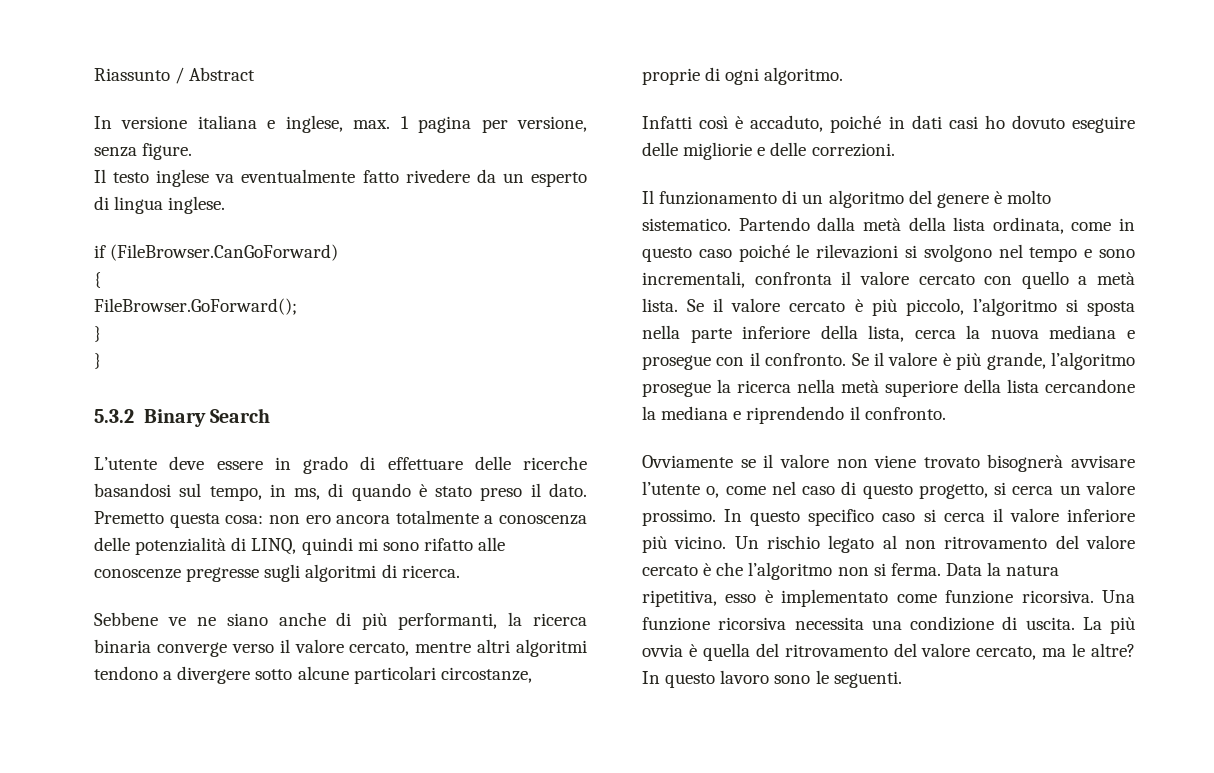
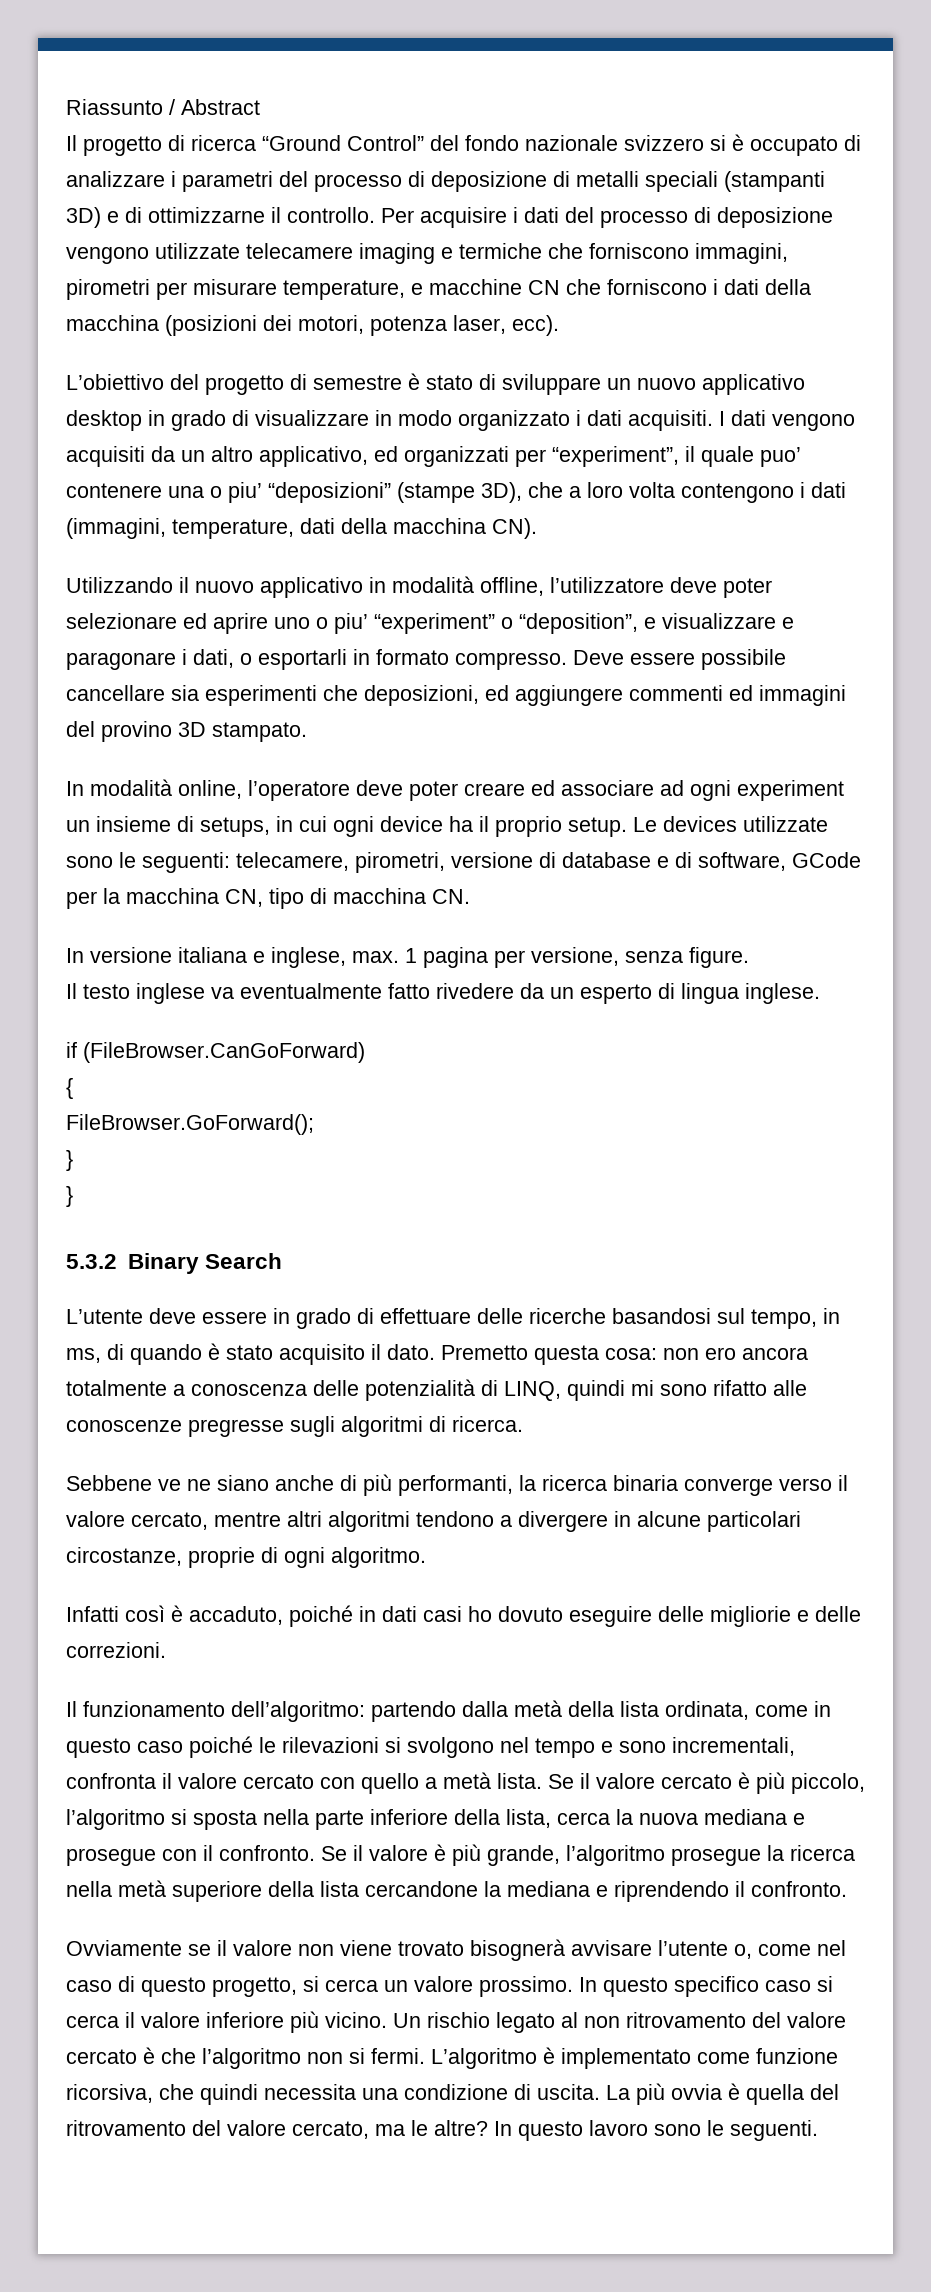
(256, 74) none -> [66,134,861,156] [66,171,825,192] [66,207,833,228] [66,243,788,264] [66,279,811,300] [66,315,559,336] [66,373,805,395] [66,410,855,431] [66,446,801,467] [66,482,846,503] [66,518,537,539] [66,576,772,598] [66,613,794,634] [66,649,786,670] [66,685,846,706] [66,721,307,742] [66,779,844,801] [66,816,828,837] [66,852,861,873] [66,888,470,909] // Il progetto di ricerca “Ground Control” del fondo nazionale svizzero si è occupato di analizzare i parametri del processo di deposizione di metalli speciali (stampanti 3D) e di ottimizzarne il controllo. Per acquisire i dati del processo di deposizione vengono utilizzate telecamere imaging e termiche che forniscono immagini, pirometri per misurare temperature, e macchine CN che forniscono i dati della macchina (posizioni dei motori, potenza laser, ecc). // L’obiettivo del progetto di semestre è stato di sviluppare un nuovo applicativo desktop in grado di visualizzare in modo organizzato i dati acquisiti. I dati vengono acquisiti da un altro applicativo, ed organizzati per “experiment”, il quale puo’ contenere una o piu’ “deposizioni” (stampe 3D), che a loro volta contengono i dati (immagini, temperature, dati della macchina CN). // Utilizzando il nuovo applicativo in modalità offline, l’utilizzatore deve poter selezionare ed aprire uno o piu’ “experiment” o “deposition”, e visualizzare e paragonare i dati, o esportarli in formato compresso. Deve essere possibile cancellare sia esperimenti che deposizioni, ed aggiungere commenti ed immagini del provino 3D stampato. // In modalità online, l’operatore deve poter creare ed associare ad ogni experiment un insieme di setups, in cui ogni device ha il proprio setup. Le devices utilizzate sono le seguenti: telecamere, pirometri, versione di database e di software, GCode per la macchina CN, tipo di macchina CN.
[480,487,523,501] preso -> [279,1344,365,1365] acquisito
[255,669,293,680] sotto -> [614,1511,631,1527] in
[782,190,1052,208] [642,217,810,231] di un algoritmo del genere è molto sistematico. Partendo -> [231,1701,456,1722] dell’algoritmo: partendo
[890,562,1060,576] [642,589,1135,607] [642,617,787,631] ferma. Data la natura ripetitiva, esso è implementato come funzione ricorsiva. Una funzione ricorsiva -> [371,2047,838,2069] [66,2084,258,2105] fermi. L’algoritmo è implementato come funzione ricorsiva, che quindi

